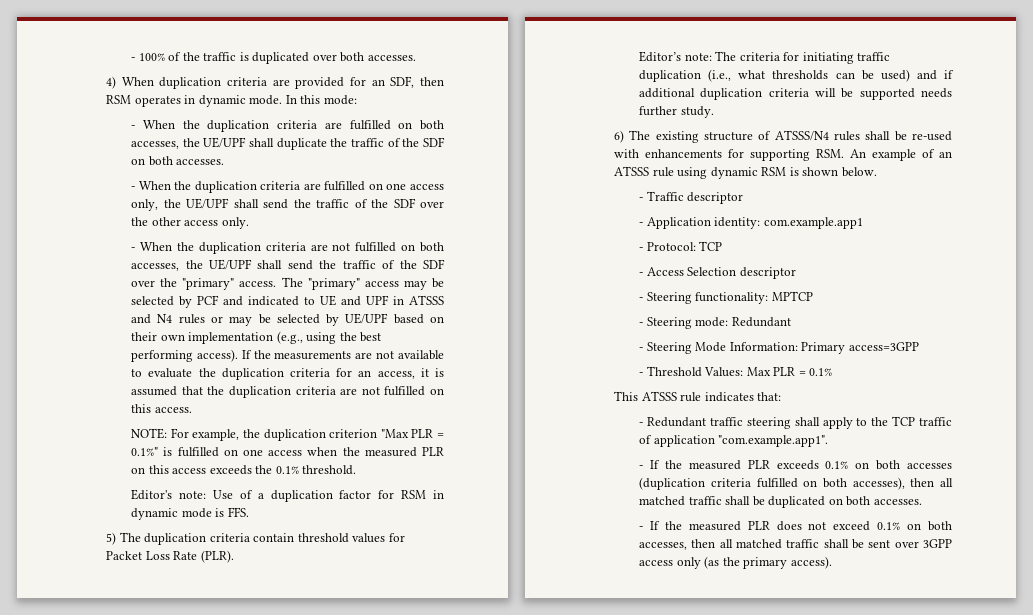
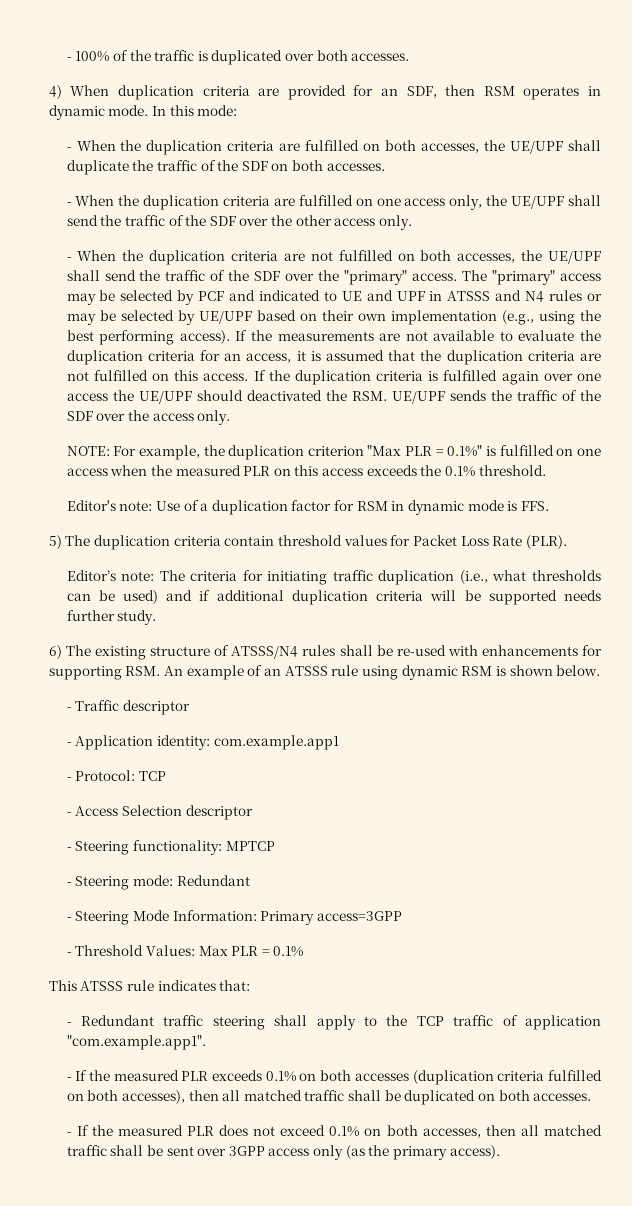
(192, 410) none -> [253,370,601,385] [66,390,602,404] [66,410,231,425] If the duplication criteria is fulfilled again over one access the UE/UPF should deactivated the RSM. UE/UPF sends the traffic of the SDF over the access only.

